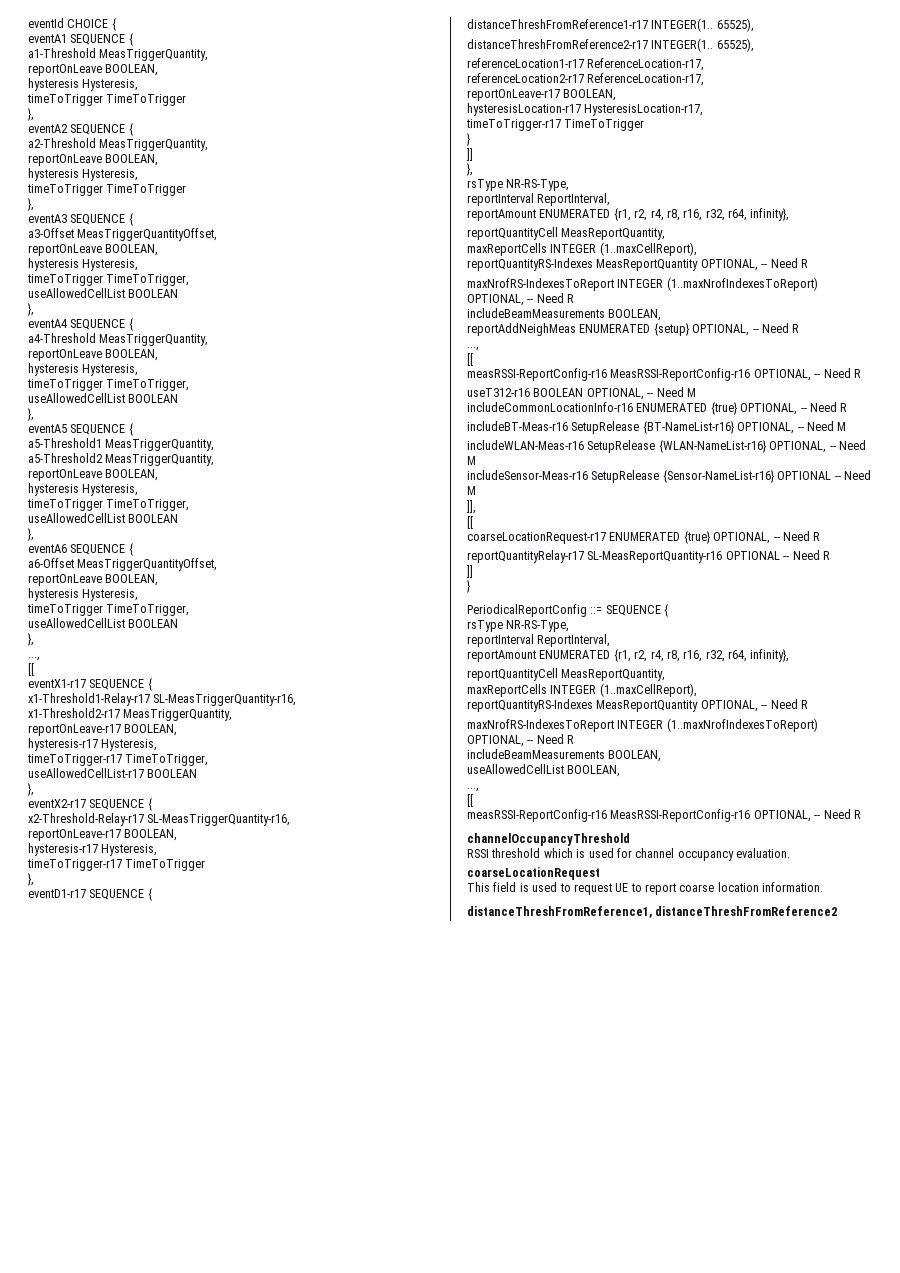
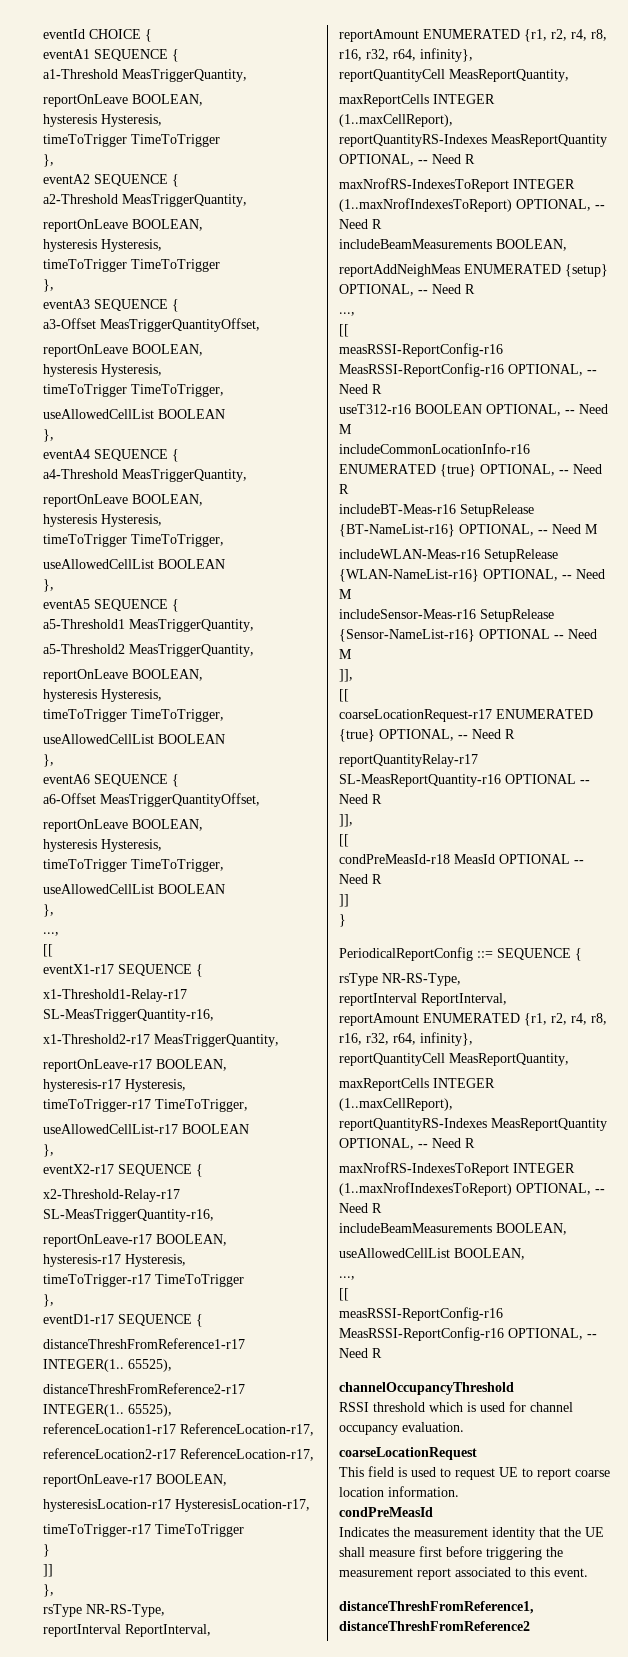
(830, 555) none -> [339,814,353,827] [339,834,349,847] [339,854,584,864] [339,874,382,884] // ]], // [[ // condPreMeasId-r18 MeasId OPTIONAL -- Need R
(824, 887) none -> [339,1507,433,1517] [339,1527,604,1540] [339,1546,563,1560] [339,1567,588,1580] // condPreMeasId // Indicates the measurement identity that the UE shall measure first before triggering the measurement report associated to this event.

